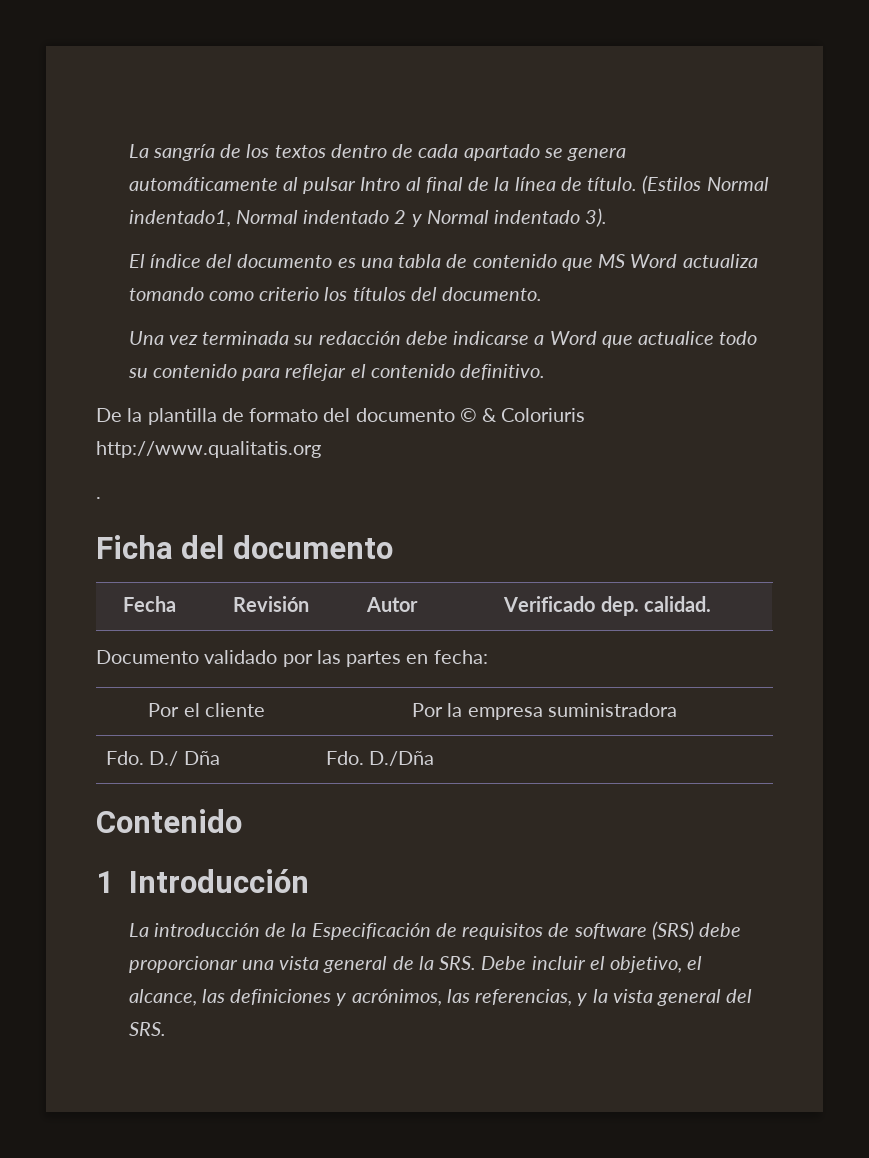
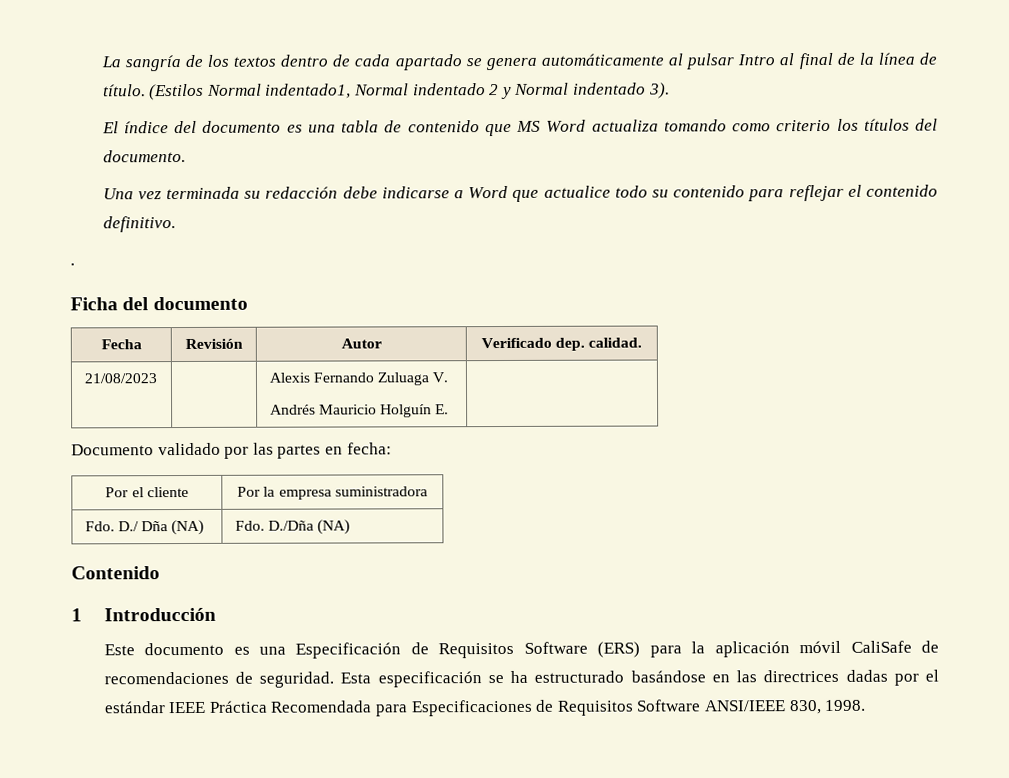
[96,408,586,425] [96,441,321,458] // De la plantilla de formato del documento © & Coloriuris http://www.qualitatis.org -> (176, 224) none
(711, 604) none -> [83,373,157,384] [268,372,449,386] [269,404,450,418] // 21/08/2023 | | Alexis Fernando Zuluaga V. // Andrés Mauricio Holguín E. |
(220, 758) none -> [171,519,205,536] (NA)
(435, 758) none -> [316,519,350,535] (NA)
[128,921,742,940] [128,956,703,973] [128,989,753,1006] [128,1022,166,1036] La introducción de la Especificación de requisitos de software (SRS) debe proporcionar una vista general de la SRS. Debe incluir el objetivo, el alcance, las definiciones y acrónimos, las referencias, y la vista general del SRS. -> [103,640,940,659] [103,669,939,688] [103,699,867,717] Este documento es una Especificación de Requisitos Software (ERS) para la aplicación móvil CaliSafe de recomendaciones de seguridad. Esta especificación se ha estructurado basándose en las directrices dadas por el estándar IEEE Práctica Recomendada para Especificaciones de Requisitos Software ANSI/IEEE 830, 1998.

